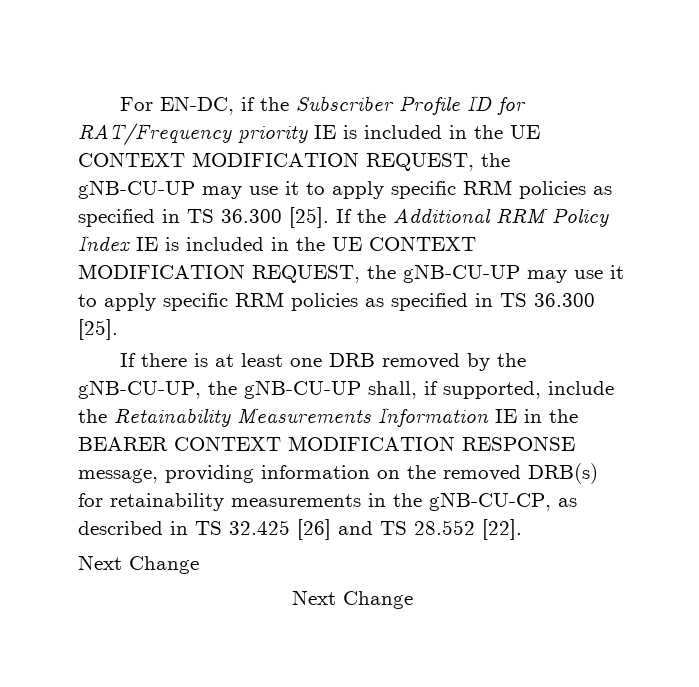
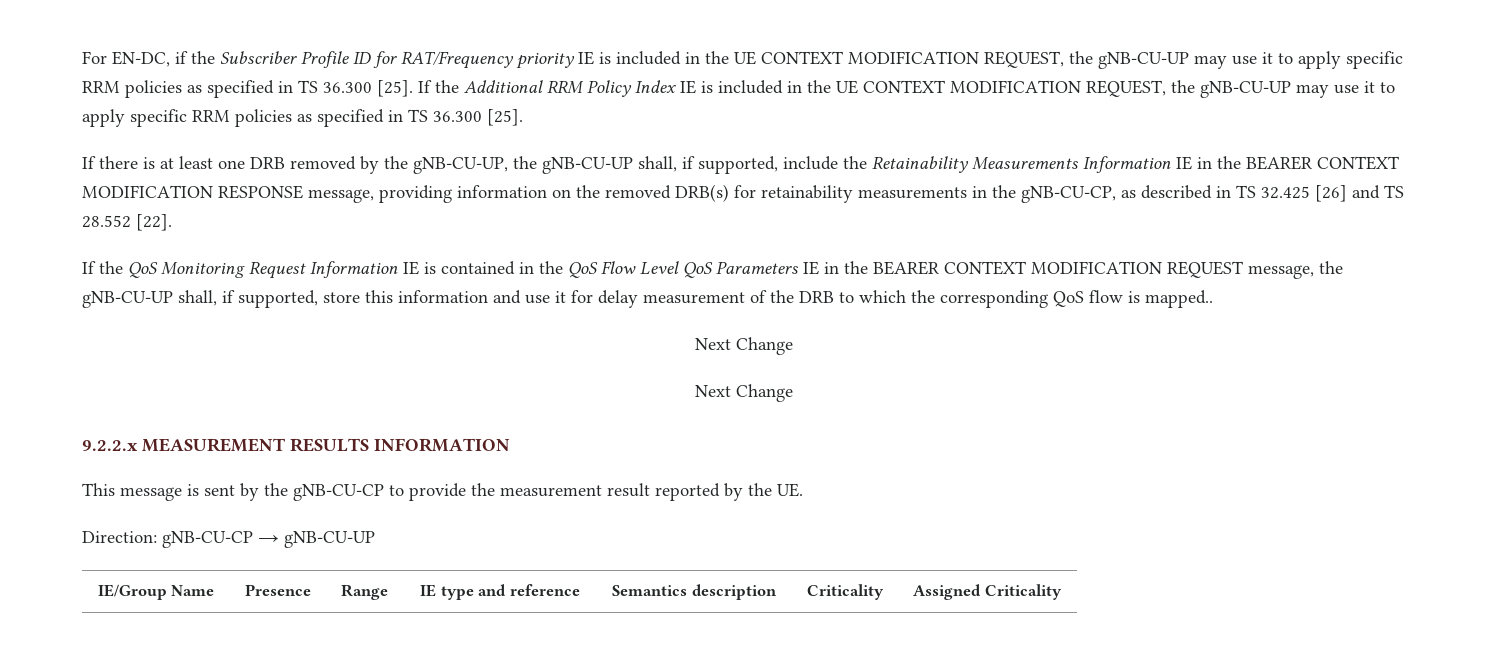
[78,555,199,574] [291,590,413,609] Next Change // Next Change -> [82,261,1343,279] [82,290,1213,308] [694,337,793,355] [694,384,793,402] [82,438,510,452] [82,483,803,501] [82,531,375,548] [97,584,215,600] [244,584,311,596] [341,584,388,600] [420,584,580,600] [612,584,777,600] [806,584,884,600] [913,584,1062,600] If the QoS Monitoring Request Information IE is contained in the QoS Flow Level QoS Parameters IE in the BEARER CONTEXT MODIFICATION REQUEST message, the gNB-CU-UP shall, if supported, store this information and use it for delay measurement of the DRB to which the corresponding QoS flow is mapped.. // Next Change // Next Change // 9.2.2.x MEASUREMENT RESULTS INFORMATION // This message is sent by the gNB-CU-CP to provide the measurement result reported by the UE. // Direction: gNB-CU-CP → gNB-CU-UP // IE/Group Name | Presence | Range | IE type and reference | Semantics description | Criticality | Assigned Criticality

